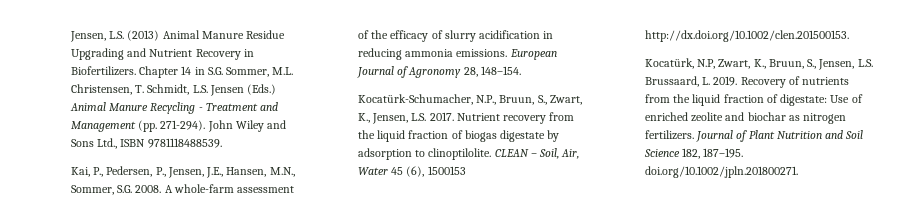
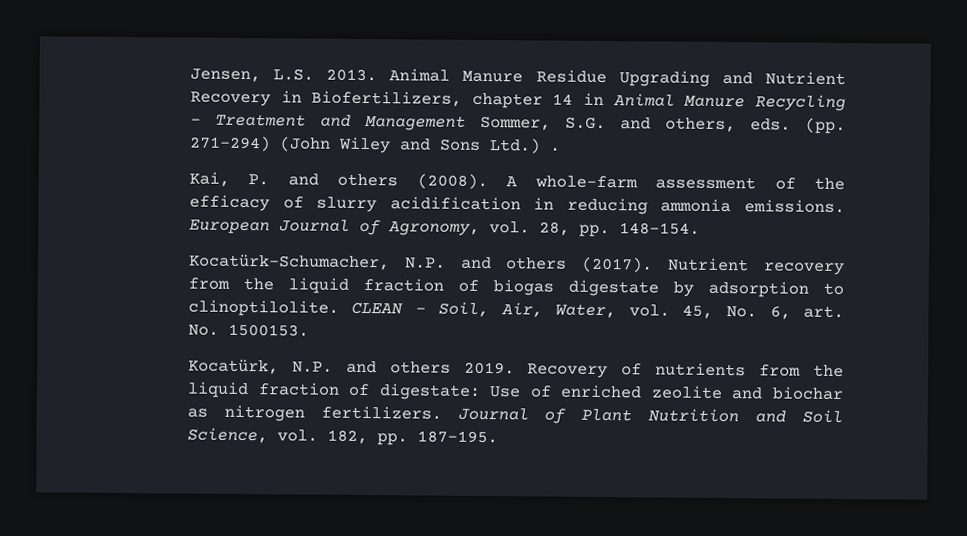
[69,30,160,42] Jensen, L.S. (2013) -> [189,68,378,83] Jensen, L.S. 2013.
[70,66,294,78] [70,84,277,96] Biofertilizers. Chapter 14 in S.G. Sommer, M.L. Christensen, T. Schmidt, L.S. Jensen (Eds.) -> [311,90,605,109] Biofertilizers, chapter 14 in
[138,120,287,132] [70,138,222,149] [70,166,295,178] [70,185,162,195] (pp. 271-294). John Wiley and Sons Ltd., ISBN 9781118488539. // Kai, P., Pedersen, P., Jensen, J.E., Hansen, M.N., Sommer, S.G. 2008. -> [479,115,847,135] [188,135,561,154] [188,171,488,190] Sommer, S.G. and others, eds. (pp. 271-294) (John Wiley and Sons Ltd.) . // Kai, P. and others (2008).
[408,66,521,78] [357,94,582,105] [357,112,454,124] Agronomy 28, 148–154. // Kocatürk-Schumacher, N.P., Bruun, S., Zwart, K., Jensen, L.S. 2017. -> [387,221,700,238] [187,253,654,273] Agronomy, vol. 28, pp. 148–154. // Kocatürk-Schumacher, N.P. and others (2017).
[357,166,466,177] [644,30,849,42] [644,58,873,70] [644,76,711,87] Water 45 (6), 1500153 http://dx.doi.org/10.1002/clen.201500153. // Kocatürk, N.P, Zwart, K., Bruun, S., Jensen, L.S. Brussaard, L. -> [555,303,845,320] [187,323,309,337] [187,358,451,375] Water, vol. 45, No. 6, art. No. 1500153. // Kocatürk, N.P. and others
[643,148,744,159] [644,166,798,178] Science 182, 187–195. doi.org/10.1002/jpln.201800271. -> [186,427,498,446] Science, vol. 182, pp. 187–195.

